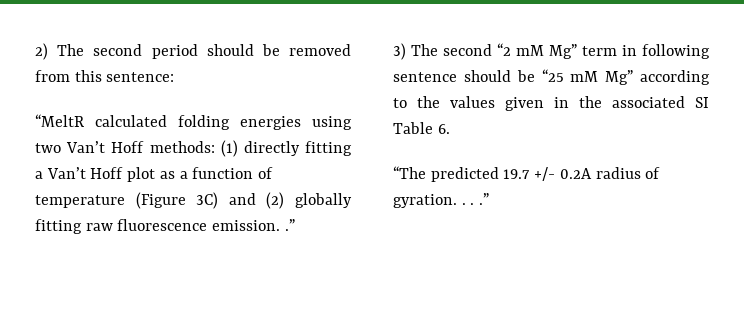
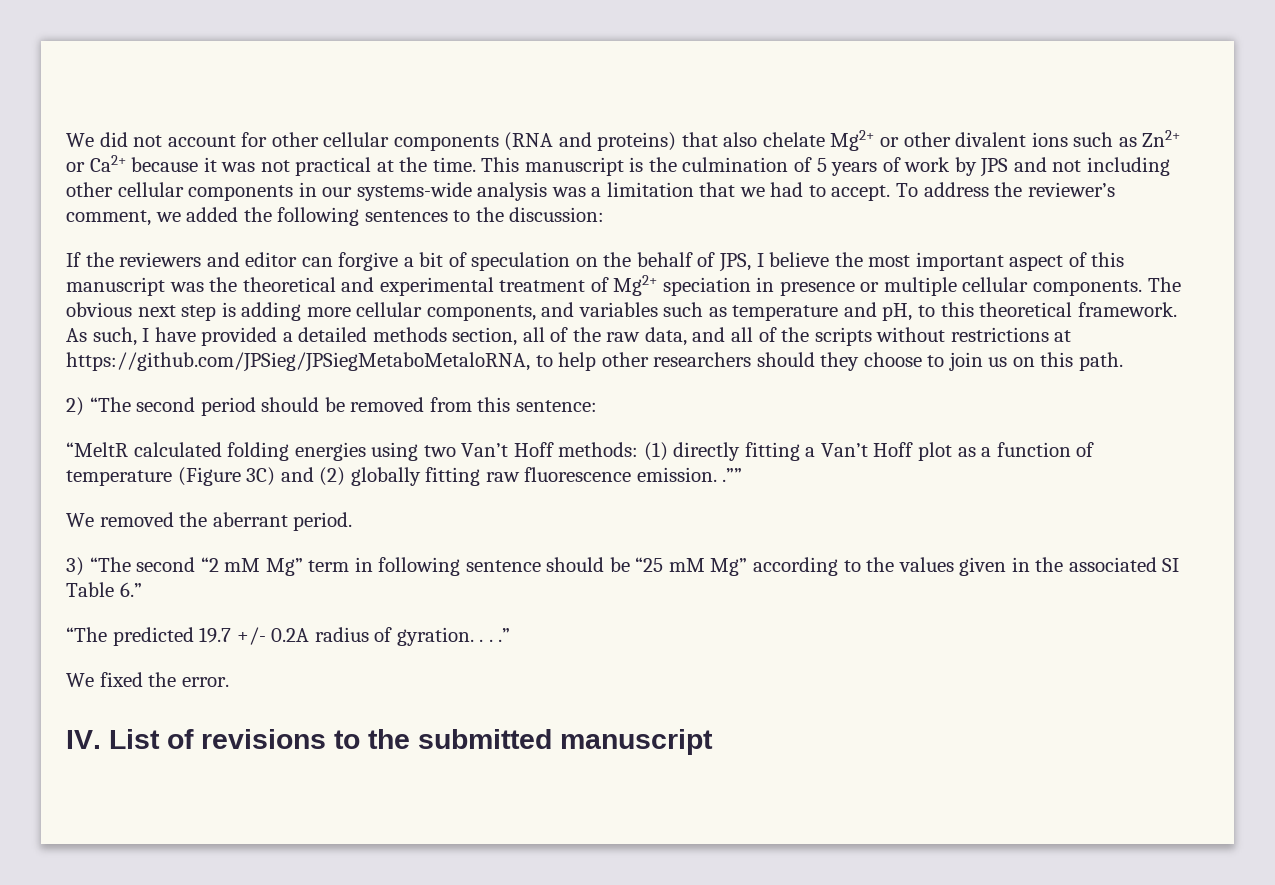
[35,43,85,60] 2) The -> [66,130,1181,151] [66,155,1170,177] [66,182,1115,201] [66,207,605,226] [66,252,1125,272] [66,275,1181,296] [66,302,1177,321] [66,327,1072,346] [66,352,1123,372] [66,397,131,416] We did not account for other cellular components (RNA and proteins) that also chelate Mg2+ or other divalent ions such as Zn2+ or Ca2+ because it was not practical at the time. This manuscript is the culmination of 5 years of work by JPS and not including other cellular components in our systems-wide analysis was a limitation that we had to accept. To address the reviewer’s comment, we added the following sentences to the discussion: // If the reviewers and editor can forgive a bit of speculation on the behalf of JPS, I believe the most important aspect of this manuscript was the theoretical and experimental treatment of Mg2+ speciation in presence or multiple cellular components. The obvious next step is adding more cellular components, and variables such as temperature and pH, to this theoretical framework. As such, I have provided a detailed methods section, all of the raw data, and all of the scripts without restrictions at https://github.com/JPSieg/JPSiegMetaboMetaloRNA, to help other researchers should they choose to join us on this path. // 2) “The
[284,219,295,231] .” -> [722,468,743,482] [66,512,353,531] .”” // We removed the aberrant period.
[411,44,438,56] The -> [89,557,131,572] “The
[437,124,450,134] 6. -> [119,582,142,597] 6.”
(490, 199) none -> [66,672,229,687] [66,729,713,755] // We fixed the error. // IV. List of revisions to the submitted manuscript

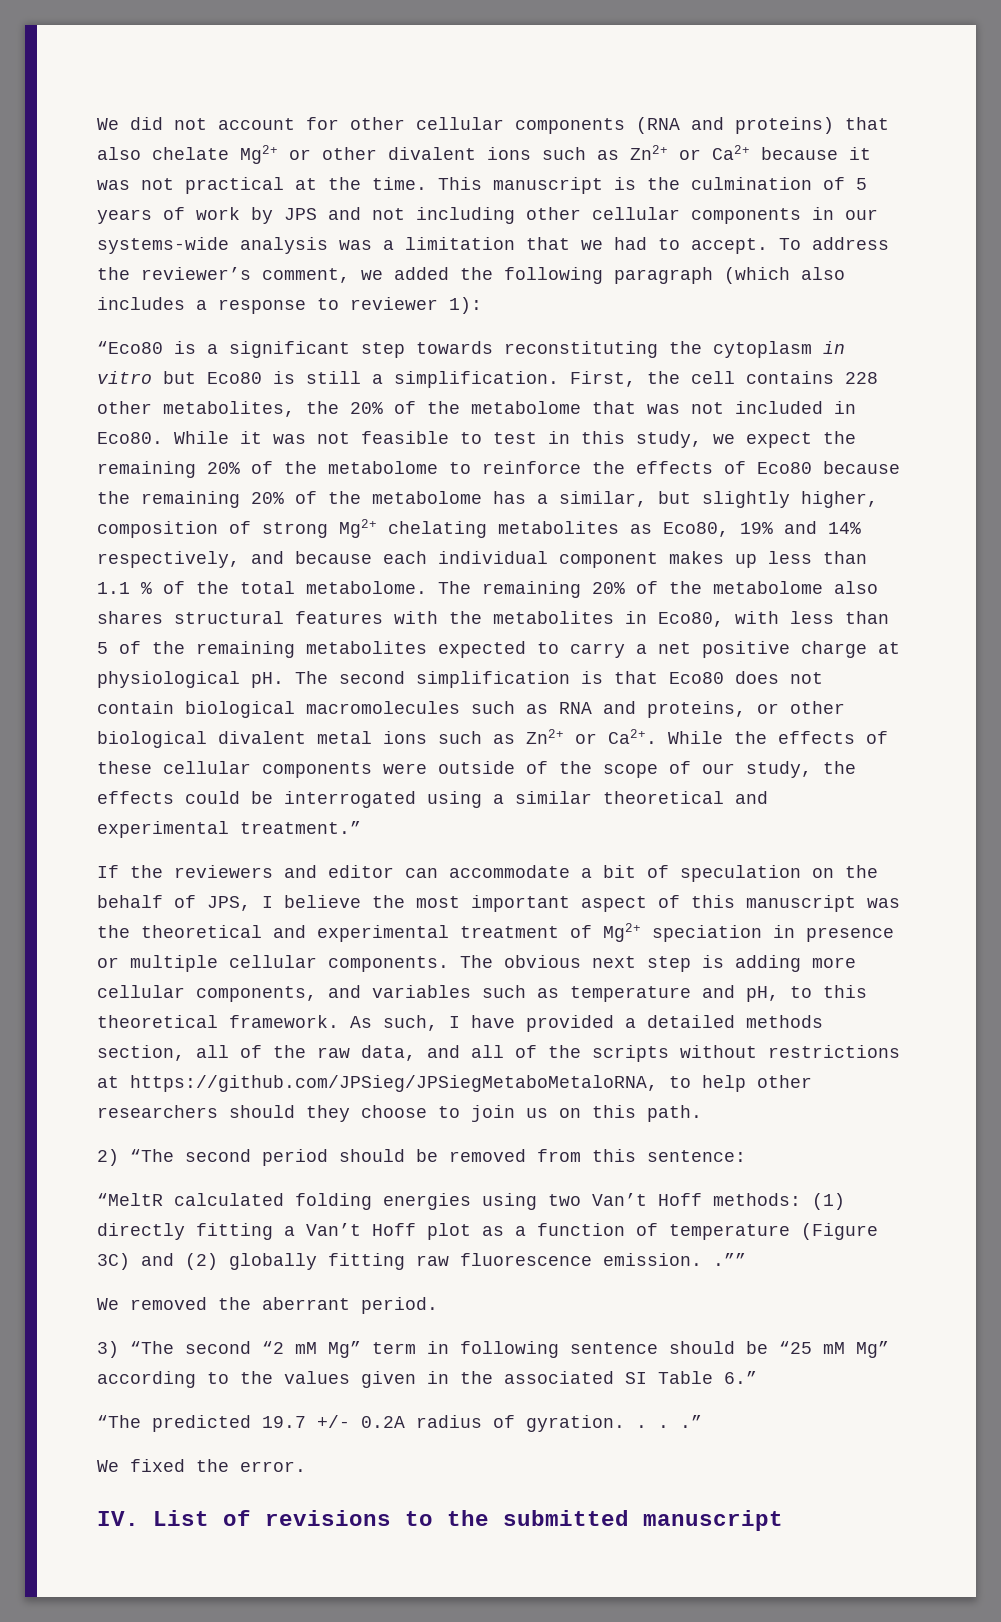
[364,207,605,222] sentences to the discussion: -> [614,267,845,284] [97,297,482,314] [97,341,845,358] [97,371,878,388] [97,401,856,417] [97,431,856,448] [97,461,900,478] [97,491,878,508] [97,519,861,538] [97,551,867,568] [97,581,878,598] [97,611,889,627] [97,641,900,658] [97,671,823,688] [97,701,845,718] [97,729,888,748] [97,761,856,778] [97,791,768,808] [97,821,361,838] paragraph (which also includes a response to reviewer 1): // “Eco80 is a significant step towards reconstituting the cytoplasm in vitro but Eco80 is still a simplification. First, the cell contains 228 other metabolites, the 20% of the metabolome that was not included in Eco80. While it was not feasible to test in this study, we expect the remaining 20% of the metabolome to reinforce the effects of Eco80 because the remaining 20% of the metabolome has a similar, but slightly higher, composition of strong Mg2+ chelating metabolites as Eco80, 19% and 14% respectively, and because each individual component makes up less than 1.1 % of the total metabolome. The remaining 20% of the metabolome also shares structural features with the metabolites in Eco80, with less than 5 of the remaining metabolites expected to carry a net positive charge at physiological pH. The second simplification is that Eco80 does not contain biological macromolecules such as RNA and proteins, or other biological divalent metal ions such as Zn2+ or Ca2+. While the effects of these cellular components were outside of the scope of our study, the effects could be interrogated using a similar theoretical and experimental treatment.”
[338,252,399,271] forgive -> [449,865,570,878] accommodate

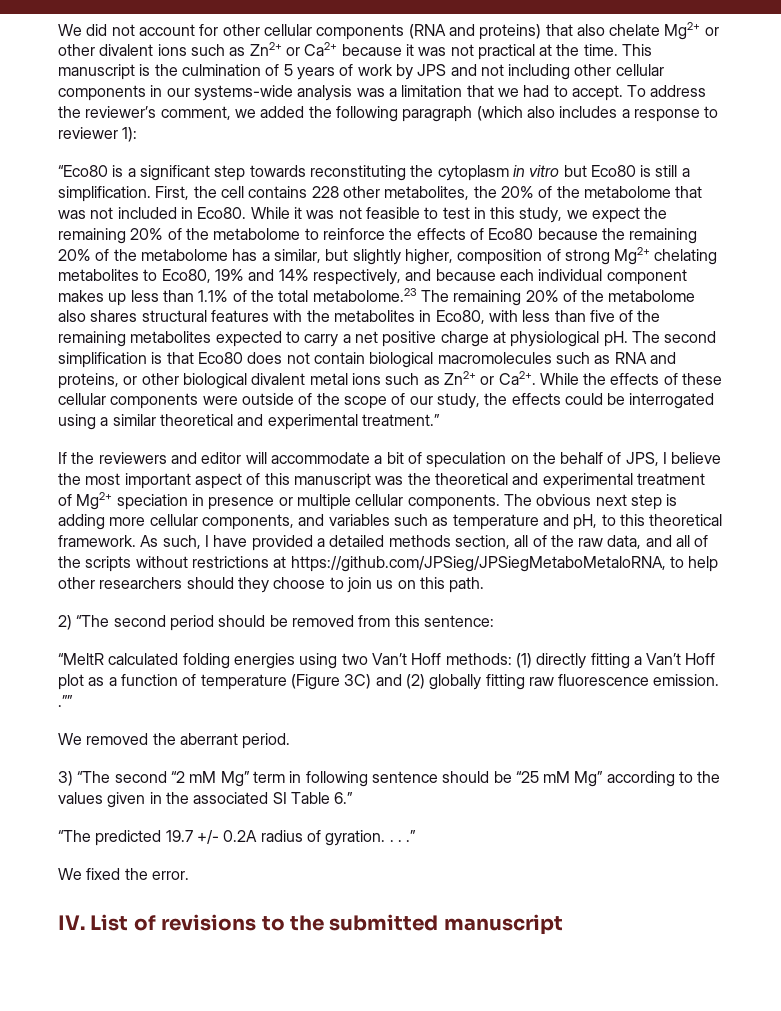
[630,524,652,534] as -> [143,269,158,281] to
[97,582,152,594] 1.1 % -> [198,290,229,302] 1.1%
[306,581,427,594] metabolome. -> [312,288,417,302] metabolome.23
[97,642,108,654] 5 -> [589,310,615,322] five
[405,868,438,878] can -> [245,452,267,464] will

